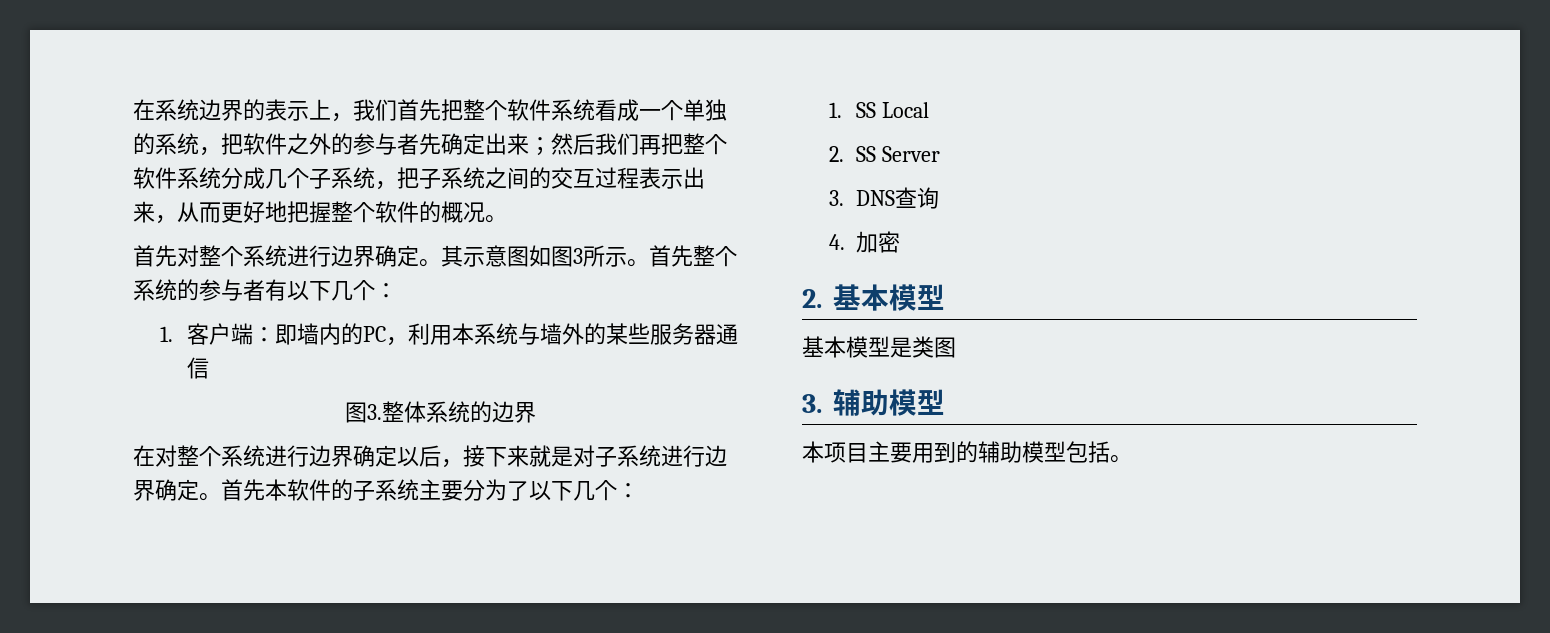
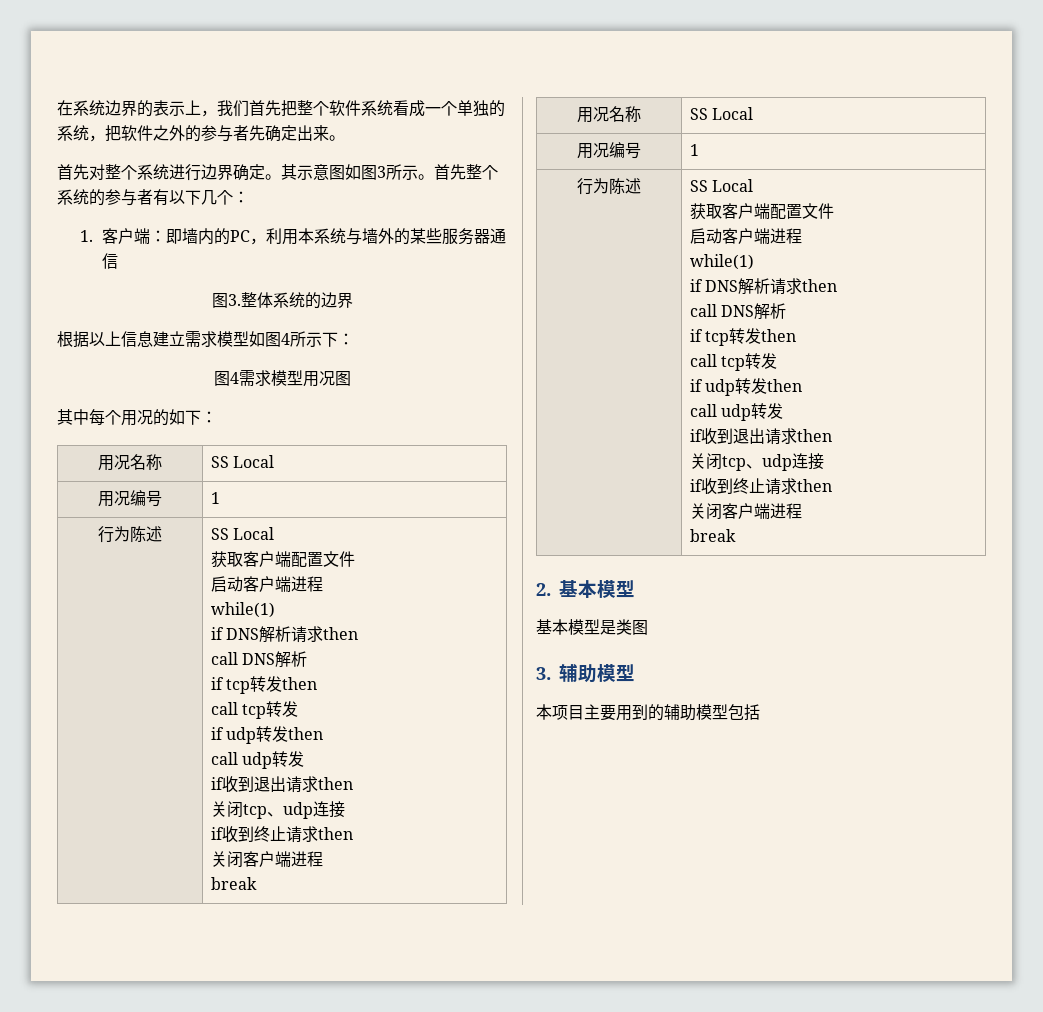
[529,133,727,156] [133,167,705,190] [133,201,485,224] ；然后我们再把整个软件系统分成几个子系统，把子系统之间的交互过程表示出来，从而更好地把握整个软件的概况 -> (329, 133) none
[133,445,727,468] [133,479,639,501] [828,102,929,118] [828,146,940,162] [828,187,939,209] [828,231,900,253] 在对整个系统进行边界确定以后，接下来就是对子系统进行边界确定。首先本软件的子系统主要分为了以下几个： // 1. SS Local // 2. SS Server // 3. DNS查询 // 4.加密 -> [57,331,354,348] [213,370,351,387] [57,409,217,426] [98,454,162,471] [210,455,275,468] [98,490,162,507] [210,492,220,504] [98,526,162,543] [210,527,275,540] [210,551,355,568] [210,576,323,592] [210,602,275,618] [210,626,359,643] [210,651,308,668] [210,676,318,694] [210,701,299,719] [210,726,324,744] [210,751,305,769] [210,776,353,793] [210,801,345,819] [210,826,353,843] [210,851,323,868] [210,877,257,890] [577,106,641,123] [689,107,754,120] [577,142,641,159] [689,144,699,156] [577,178,641,195] [689,179,754,192] [689,203,834,220] [689,228,802,244] [689,254,754,270] [689,278,838,295] [689,303,787,320] [689,328,797,346] [689,353,778,371] [689,378,803,396] [689,403,784,421] [689,428,832,445] [689,453,824,471] [689,478,832,495] [689,503,802,520] [689,529,736,542] 根据以上信息建立需求模型如图4所示下： // 图4需求模型用况图 // 其中每个用况的如下： // 用况名称 | SS Local // 用况编号 | 1 // 行为陈述 | SS Local // 获取客户端配置文件 // 启动客户端进程 // while(1) // if DNS解析请求then // call DNS解析 // if tcp转发then // call tcp转发 // if udp转发then // call udp转发 // if收到退出请求then // 关闭tcp、udp连接 // if收到终止请求then // 关闭客户端进程 // break // 用况名称 | SS Local // 用况编号 | 1 // 行为陈述 | SS Local // 获取客户端配置文件 // 启动客户端进程 // while(1) // if DNS解析请求then // call DNS解析 // if tcp转发then // call tcp转发 // if udp转发then // call udp转发 // if收到退出请求then // 关闭tcp、udp连接 // if收到终止请求then // 关闭客户端进程 // break
[1110,455,1132,463] 。 -> (760, 712) none

